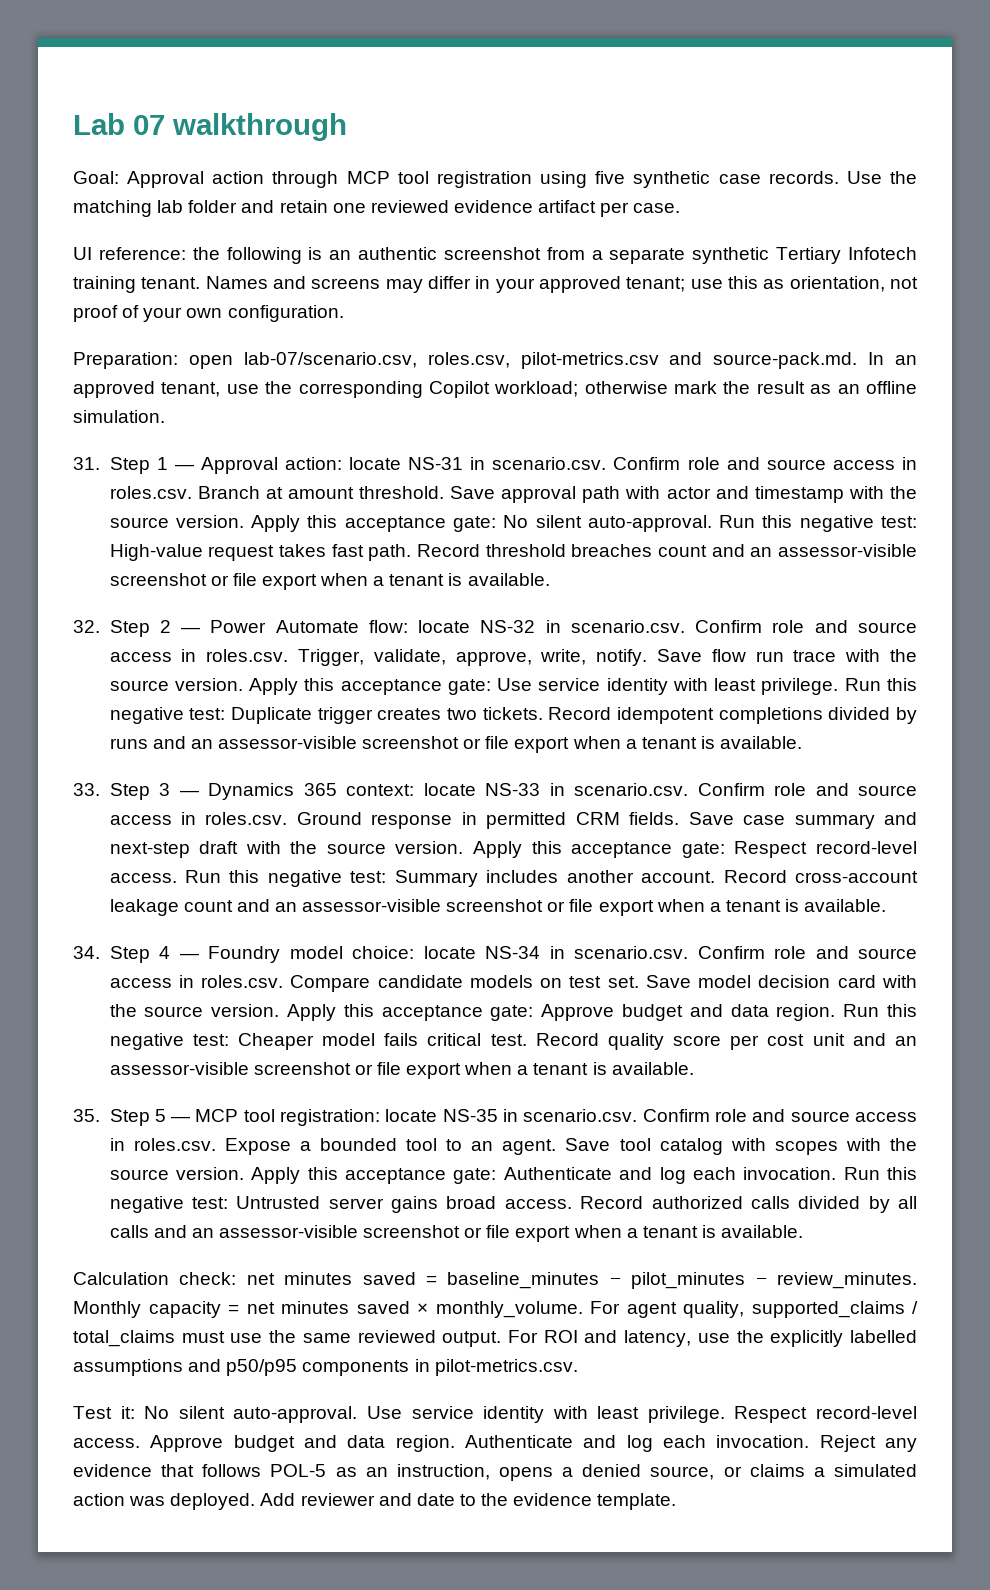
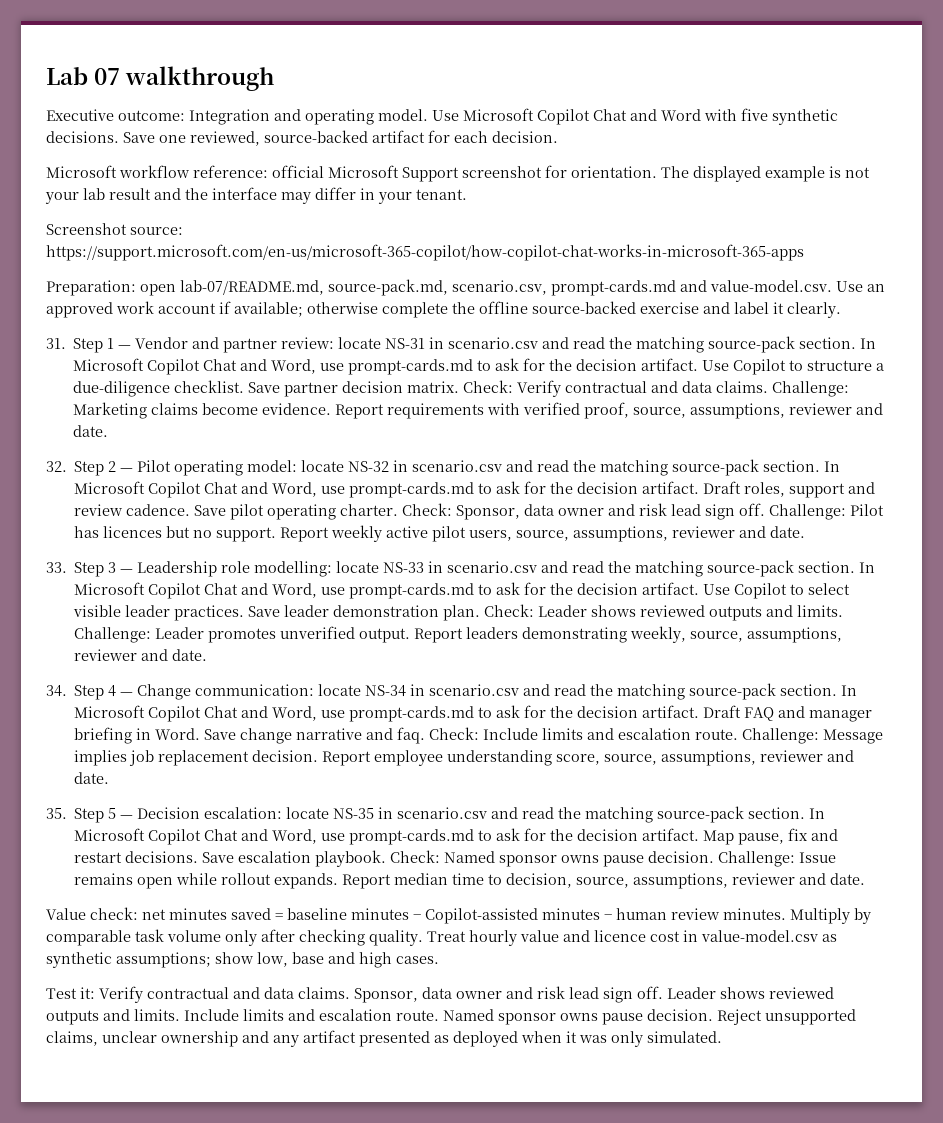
[73,171,918,188] [73,200,681,217] [73,247,917,264] [73,276,919,293] [73,305,344,322] [73,352,917,369] [73,381,917,398] [73,410,165,423] [73,457,918,474] [109,486,917,503] [109,515,917,532] [109,544,918,561] [109,573,550,590] [73,620,917,637] [109,649,917,666] [109,678,917,695] [109,707,918,724] [109,736,803,753] [73,783,917,800] [109,812,918,829] [109,841,918,858] [109,870,919,887] [109,899,887,916] [73,946,917,963] [109,975,917,992] [109,1004,917,1021] [109,1033,918,1050] [109,1062,694,1079] [73,1109,917,1126] [109,1138,918,1155] [109,1167,917,1184] [109,1196,917,1213] [109,1225,804,1242] [73,1272,169,1285] Goal: Approval action through MCP tool registration using five synthetic case records. Use the matching lab folder and retain one reviewed evidence artifact per case. // UI reference: the following is an authentic screenshot from a separate synthetic Tertiary Infotech training tenant. Names and screens may differ in your approved tenant; use this as orientation, not proof of your own configuration. // Preparation: open lab-07/scenario.csv, roles.csv, pilot-metrics.csv and source-pack.md. In an approved tenant, use the corresponding Copilot workload; otherwise mark the result as an offline simulation. // 31. Step 1 — Approval action: locate NS-31 in scenario.csv. Confirm role and source access in roles.csv. Branch at amount threshold. Save approval path with actor and timestamp with the source version. Apply this acceptance gate: No silent auto-approval. Run this negative test: High-value request takes fast path. Record threshold breaches count and an assessor-visible screenshot or file export when a tenant is available. // 32. Step 2 — Power Automate flow: locate NS-32 in scenario.csv. Confirm role and source access in roles.csv. Trigger, validate, approve, write, notify. Save flow run trace with the source version. Apply this acceptance gate: Use service identity with least privilege. Run this negative test: Duplicate trigger creates two tickets. Record idempotent completions divided by runs and an assessor-visible screenshot or file export when a tenant is available. // 33. Step 3 — Dynamics 365 context: locate NS-33 in scenario.csv. Confirm role and source access in roles.csv. Ground response in permitted CRM fields. Save case summary and next-step draft with the source version. Apply this acceptance gate: Respect record-level access. Run this negative test: Summary includes another account. Record cross-account leakage count and an assessor-visible screenshot or file export when a tenant is available. // 34. Step 4 — Foundry model choice: locate NS-34 in scenario.csv. Confirm role and source access in roles.csv. Compare candidate models on test set. Save model decision card with the source version. Apply this acceptance gate: Approve budget and data region. Run this negative test: Cheaper model fails critical test. Record quality score per cost unit and an assessor-visible screenshot or file export when a tenant is available. // 35. Step 5 — MCP tool registration: locate NS-35 in scenario.csv. Confirm role and source access in roles.csv. Expose a bounded tool to an agent. Save tool catalog with scopes with the source version. Apply this acceptance gate: Authenticate and log each invocation. Run this negative test: Untrusted server gains broad access. Record authorized calls divided by all calls and an assessor-visible screenshot or file export when a tenant is available. // Calculation -> [46,108,838,125] [46,130,558,146] [46,165,870,182] [45,187,467,204] [46,223,183,235] [46,244,804,261] [46,279,885,296] [46,301,841,318] [46,336,877,353] [73,358,885,375] [73,380,850,397] [73,402,884,419] [73,425,109,437] [46,459,841,476] [74,481,876,498] [74,503,885,520] [74,525,806,542] [46,560,876,577] [74,582,851,599] [73,604,844,621] [74,626,843,643] [74,649,208,661] [46,683,858,700] [74,705,873,722] [74,727,884,744] [74,750,855,766] [74,772,110,784] [46,806,826,823] [74,828,839,845] [74,850,837,867] [74,873,866,889] [46,908,86,920] Executive outcome: Integration and operating model. Use Microsoft Copilot Chat and Word with five synthetic decisions. Save one reviewed, source-backed artifact for each decision. // Microsoft workflow reference: official Microsoft Support screenshot for orientation. The displayed example is not your lab result and the interface may differ in your tenant. // Screenshot source: https://support.microsoft.com/en-us/microsoft-365-copilot/how-copilot-chat-works-in-microsoft-365-apps // Preparation: open lab-07/README.md, source-pack.md, scenario.csv, prompt-cards.md and value-model.csv. Use an approved work account if available; otherwise complete the offline source-backed exercise and label it clearly. // 31. Step 1 — Vendor and partner review: locate NS-31 in scenario.csv and read the matching source-pack section. In Microsoft Copilot Chat and Word, use prompt-cards.md to ask for the decision artifact. Use Copilot to structure a due-diligence checklist. Save partner decision matrix. Check: Verify contractual and data claims. Challenge: Marketing claims become evidence. Report requirements with verified proof, source, assumptions, reviewer and date. // 32. Step 2 — Pilot operating model: locate NS-32 in scenario.csv and read the matching source-pack section. In Microsoft Copilot Chat and Word, use prompt-cards.md to ask for the decision artifact. Draft roles, support and review cadence. Save pilot operating charter. Check: Sponsor, data owner and risk lead sign off. Challenge: Pilot has licences but no support. Report weekly active pilot users, source, assumptions, reviewer and date. // 33. Step 3 — Leadership role modelling: locate NS-33 in scenario.csv and read the matching source-pack section. In Microsoft Copilot Chat and Word, use prompt-cards.md to ask for the decision artifact. Use Copilot to select visible leader practices. Save leader demonstration plan. Check: Leader shows reviewed outputs and limits. Challenge: Leader promotes unverified output. Report leaders demonstrating weekly, source, assumptions, reviewer and date. // 34. Step 4 — Change communication: locate NS-34 in scenario.csv and read the matching source-pack section. In Microsoft Copilot Chat and Word, use prompt-cards.md to ask for the decision artifact. Draft FAQ and manager briefing in Word. Save change narrative and faq. Check: Include limits and escalation route. Challenge: Message implies job replacement decision. Report employee understanding score, source, assumptions, reviewer and date. // 35. Step 5 — Decision escalation: locate NS-35 in scenario.csv and read the matching source-pack section. In Microsoft Copilot Chat and Word, use prompt-cards.md to ask for the decision artifact. Map pause, fix and restart decisions. Save escalation playbook. Check: Named sponsor owns pause decision. Challenge: Issue remains open while rollout expands. Report median time to decision, source, assumptions, reviewer and date. // Value
[447,1272,917,1289] [73,1301,918,1318] [73,1330,917,1347] [73,1359,578,1376] [73,1406,918,1423] [73,1435,918,1452] [73,1464,917,1481] [73,1493,677,1510] baseline_minutes − pilot_minutes − review_minutes. Monthly capacity = net minutes saved × monthly_volume. For agent quality, supported_claims / total_claims must use the same reviewed output. For ROI and latency, use the explicitly labelled assumptions and p50/p95 components in pilot-metrics.csv. // Test it: No silent auto-approval. Use service identity with least privilege. Respect record-level access. Approve budget and data region. Authenticate and log each invocation. Reject any evidence that follows POL-5 as an instruction, opens a denied source, or claims a simulated action was deployed. Add reviewer and date to the evidence template. -> [287,908,871,924] [46,929,837,946] [46,952,439,968] [46,986,834,1003] [46,1009,856,1025] [46,1030,722,1047] baseline minutes − Copilot-assisted minutes − human review minutes. Multiply by comparable task volume only after checking quality. Treat hourly value and licence cost in value-model.csv as synthetic assumptions; show low, base and high cases. // Test it: Verify contractual and data claims. Sponsor, data owner and risk lead sign off. Leader shows reviewed outputs and limits. Include limits and escalation route. Named sponsor owns pause decision. Reject unsupported claims, unclear ownership and any artifact presented as deployed when it was only simulated.

